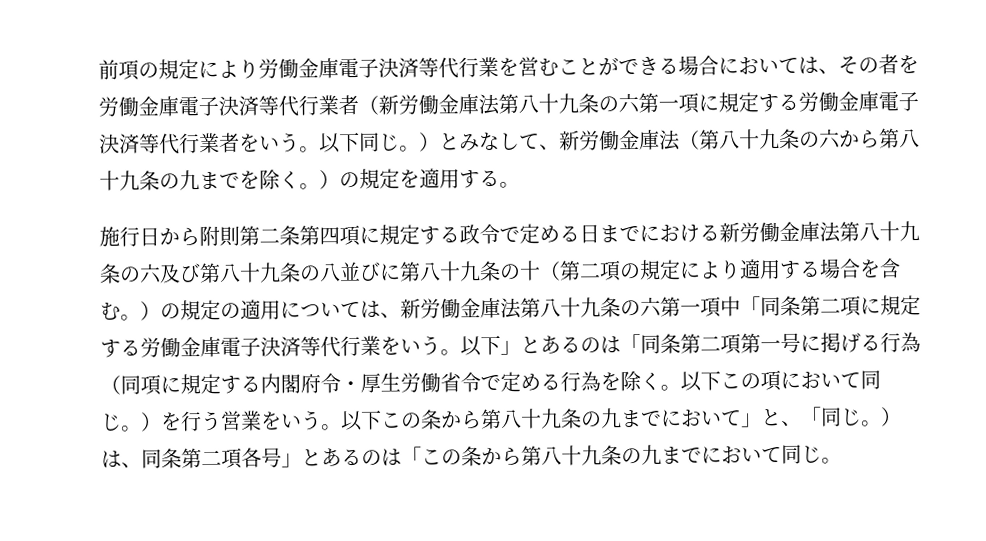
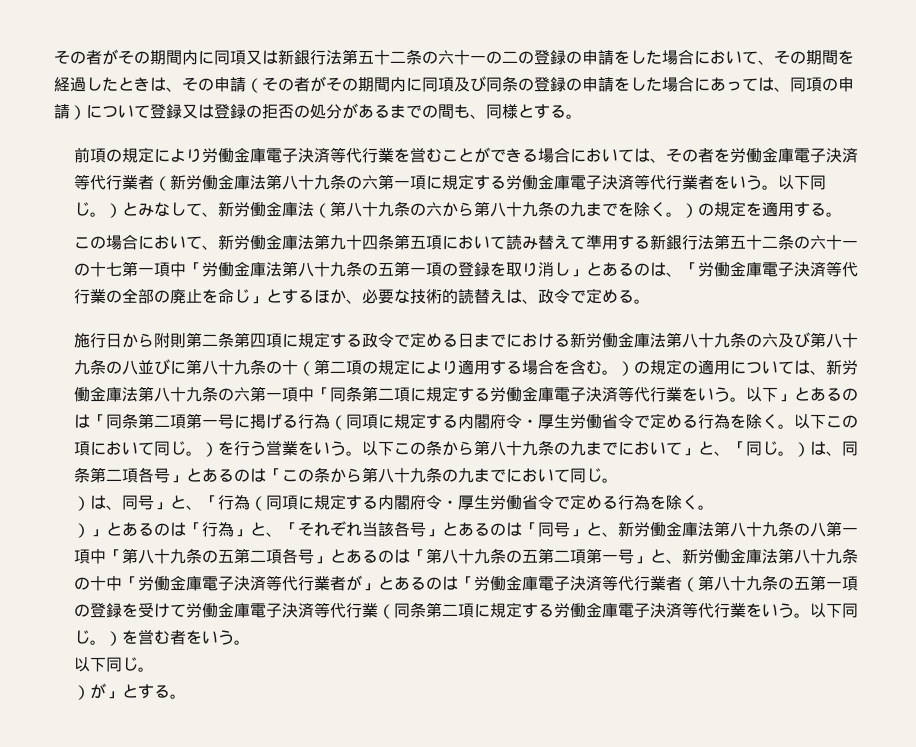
(97, 69) none -> [54,49,854,65] [54,76,854,93] [54,103,582,120] その者がその期間内に同項又は新銀行法第五十二条の六十一の二の登録の申請をした場合において、その期間を経過したときは、その申請（その者がその期間内に同項及び同条の登録の申請をした場合にあっては、同項の申請）について登録又は登録の拒否の処分があるまでの間も、同様とする。 //
(520, 184) none -> [74,234,859,250] [74,261,859,277] [74,288,651,304] // この場合において、新労働金庫法第九十四条第五項において読み替えて準用する新銀行法第五十二条の六十一の十七第一項中「労働金庫法第八十九条の五第一項の登録を取り消し」とあるのは、「労働金庫電子決済等代行業の全部の廃止を命じ」とするほか、必要な技術的読替えは、政令で定める。
(842, 460) none -> [74,494,715,511] [74,521,859,538] [74,548,859,564] [74,575,859,592] [74,602,859,619] [74,629,251,646] [74,657,155,672] [74,683,187,700] // ）は、同号」と、「行為（同項に規定する内閣府令・厚生労働省令で定める行為を除く。 // ）」とあるのは「行為」と、「それぞれ当該各号」とあるのは「同号」と、新労働金庫法第八十九条の八第一項中「第八十九条の五第二項各号」とあるのは「第八十九条の五第二項第一号」と、新労働金庫法第八十九条の十中「労働金庫電子決済等代行業者が」とあるのは「労働金庫電子決済等代行業者（第八十九条の五第一項の登録を受けて労働金庫電子決済等代行業（同条第二項に規定する労働金庫電子決済等代行業をいう。以下同じ。）を営む者をいう。 // 以下同じ。 // ）が」とする。

